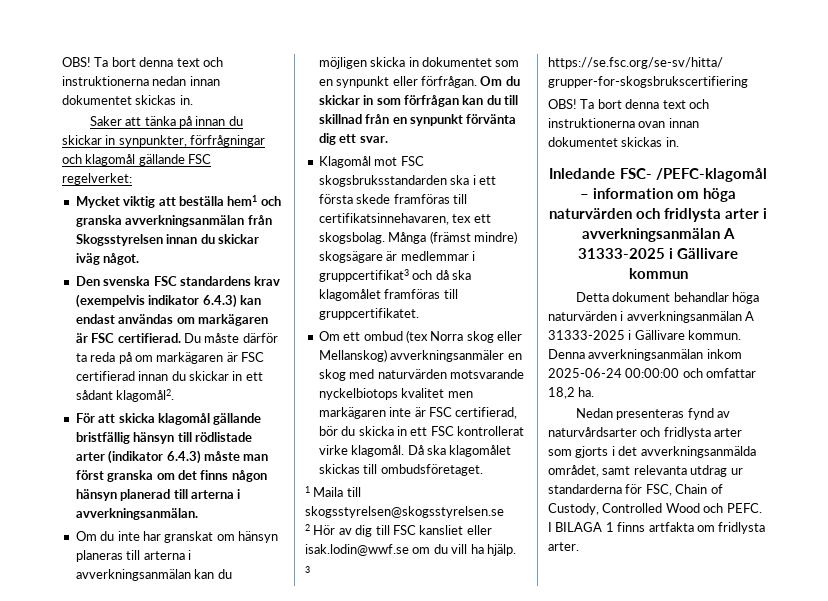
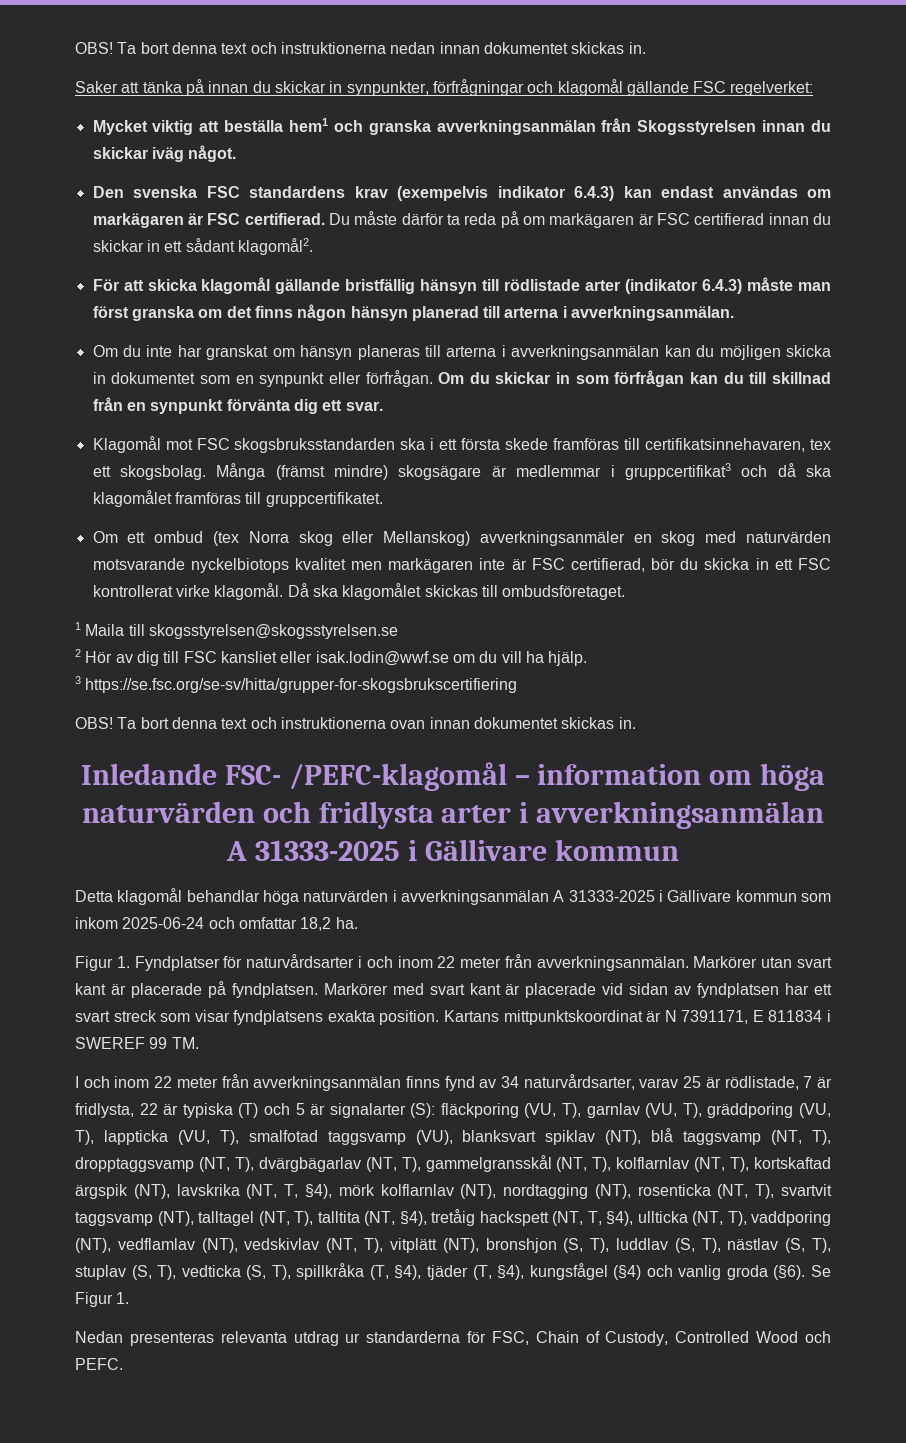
[612,292,671,302] dokument -> [117,888,183,905] klagomål
[688,330,742,340] [548,349,704,361] kommun. Denna avverkningsanmälan -> [735,890,832,902] kommun som
[625,368,680,378] 00:00:00 -> (205, 923) none
[575,408,731,420] [548,427,743,439] [548,446,756,458] [548,465,631,477] Nedan presenteras fynd av naturvårdsarter och fridlysta arter som gjorts i det avverkningsanmälda området, samt -> [75,954,833,971] [75,981,832,998] [75,1010,831,1025] [75,1037,199,1049] [75,1074,833,1091] [75,1103,831,1118] [75,1128,831,1145] [75,1155,831,1172] [75,1184,833,1199] [75,1209,831,1226] [75,1238,831,1253] [75,1263,831,1280] [75,1292,130,1307] [75,1331,214,1346] Figur 1. Fyndplatser för naturvårdsarter i och inom 22 meter från avverkningsanmälan. Markörer utan svart kant är placerade på fyndplatsen. Markörer med svart kant är placerade vid sidan av fyndplatsen har ett svart streck som visar fyndplatsens exakta position. Kartans mittpunktskoordinat är N 7391171, E 811834 i SWEREF 99 TM. // I och inom 22 meter från avverkningsanmälan finns fynd av 34 naturvårdsarter, varav 25 är rödlistade, 7 är fridlysta, 22 är typiska (T) och 5 är signalarter (S): fläckporing (VU, T), garnlav (VU, T), gräddporing (VU, T), lappticka (VU, T), smalfotad taggsvamp (VU), blanksvart spiklav (NT), blå taggsvamp (NT, T), dropptaggsvamp (NT, T), dvärgbägarlav (NT, T), gammelgransskål (NT, T), kolflarnlav (NT, T), kortskaftad ärgspik (NT), lavskrika (NT, T, §4), mörk kolflarnlav (NT), nordtagging (NT), rosenticka (NT, T), svartvit taggsvamp (NT), talltagel (NT, T), talltita (NT, §4), tretåig hackspett (NT, T, §4), ullticka (NT, T), vaddporing (NT), vedflamlav (NT), vedskivlav (NT, T), vitplätt (NT), bronshjon (S, T), luddlav (S, T), nästlav (S, T), stuplav (S, T), vedticka (S, T), spillkråka (T, §4), tjäder (T, §4), kungsfågel (§4) och vanlig groda (§6). Se Figur 1. // Nedan presenteras
[548,522,766,534] [548,542,579,551] I BILAGA 1 finns artfakta om fridlysta arter. -> (123, 1364) none

